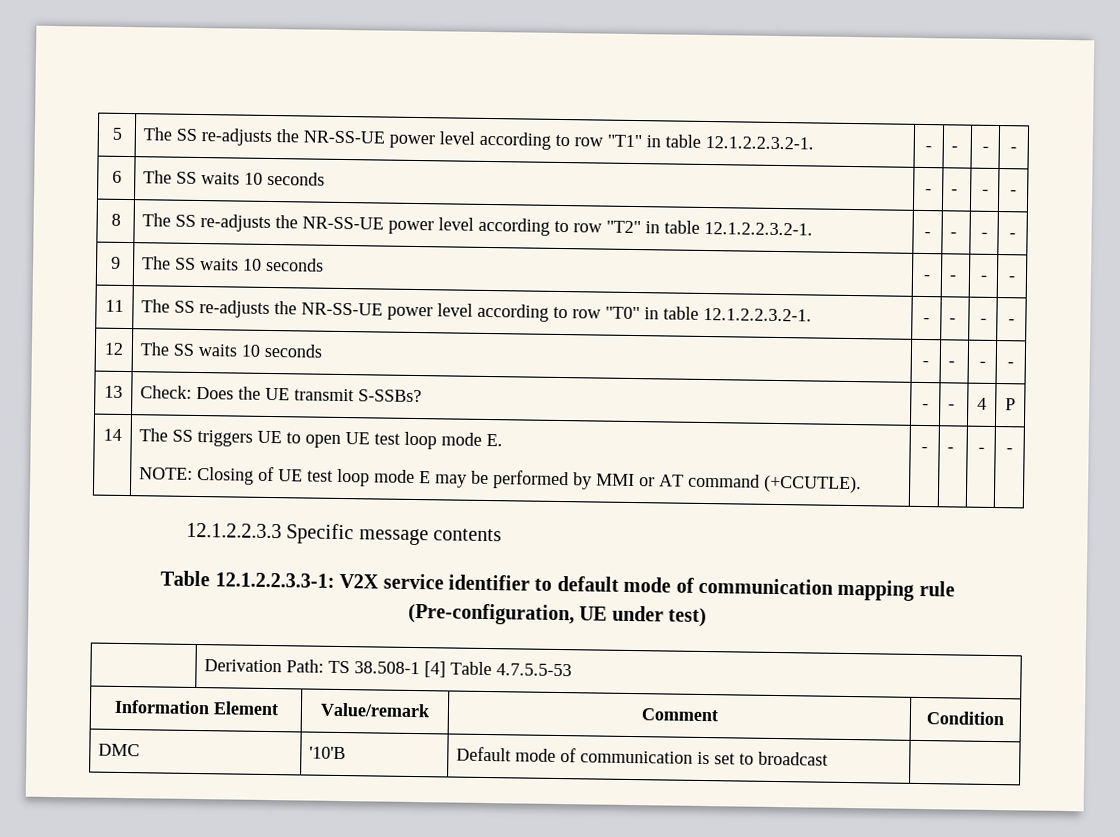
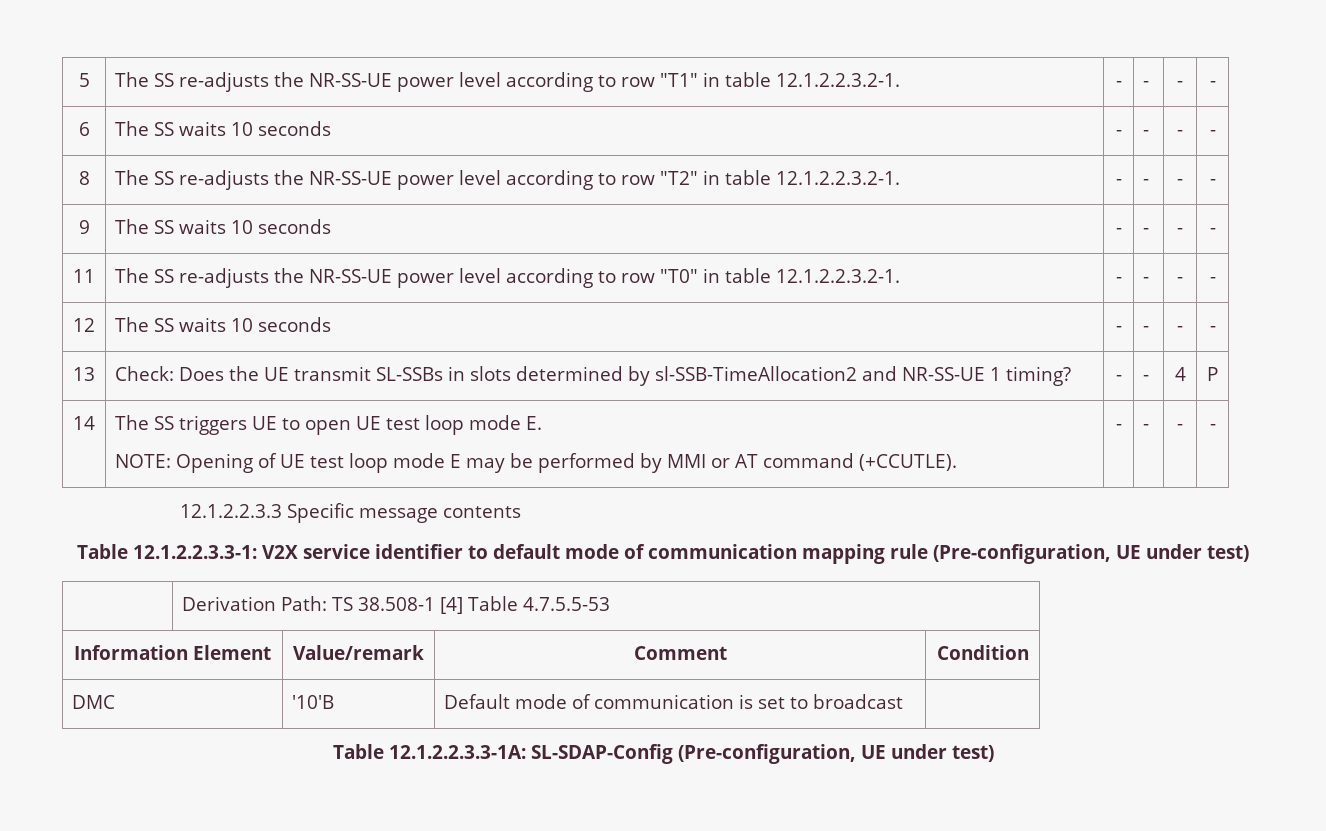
[357,389,422,403] S-SSBs? -> [376,366,1072,386] SL-SSBs in slots determined by sl-SSB-TimeAllocation2 and NR-SS-UE 1 timing?
[196,466,254,485] Closing -> [176,453,254,473] Opening
(828, 758) none -> [332,744,994,764] // Table 12.1.2.2.3.3-1A: SL-SDAP-Config (Pre-configuration, UE under test)

